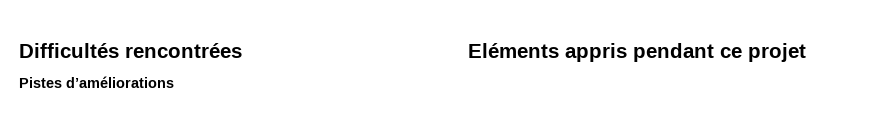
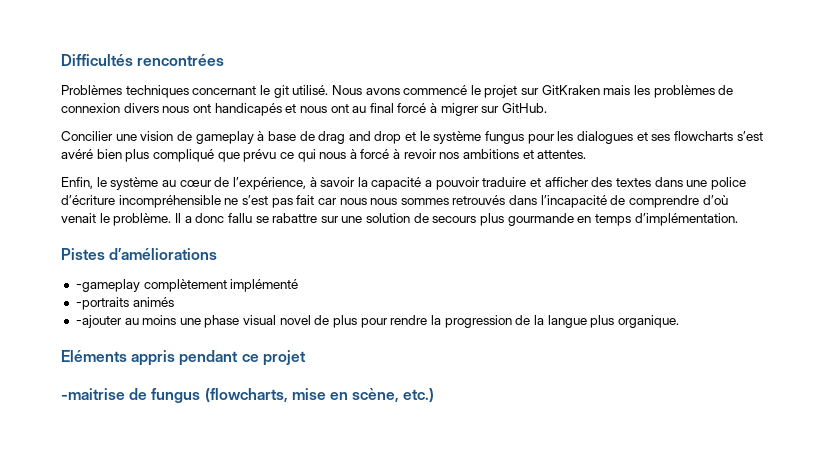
[19,76,174,88] Pistes d’améliorations -> [61,85,734,98] [61,103,548,116] [61,131,763,144] [61,149,587,162] [61,177,746,190] [61,195,728,208] [61,213,738,226] [61,248,218,260] [75,279,299,292] [75,297,174,310] [75,315,679,328] Problèmes techniques concernant le git utilisé. Nous avons commencé le projet sur GitKraken mais les problèmes de connexion divers nous ont handicapés et nous ont au final forcé à migrer sur GitHub. // Concilier une vision de gameplay à base de drag and drop et le système fungus pour les dialogues et ses flowcharts s’est avéré bien plus compliqué que prévu ce qui nous à forcé à revoir nos ambitions et attentes. // Enfin, le système au cœur de l’expérience, à savoir la capacité a pouvoir traduire et afficher des textes dans une police d’écriture incompréhensible ne s’est pas fait car nous nous sommes retrouvés dans l’incapacité de comprendre d’où venait le problème. Il a donc fallu se rabattre sur une solution de secours plus gourmande en temps d’implémentation. // Pistes d’améliorations // -gameplay complètement implémenté // -portraits animés // -ajouter au moins une phase visual novel de plus pour rendre la progression de la langue plus organique.
(806, 52) none -> [61,388,435,403] // -maitrise de fungus (flowcharts, mise en scène, etc.)

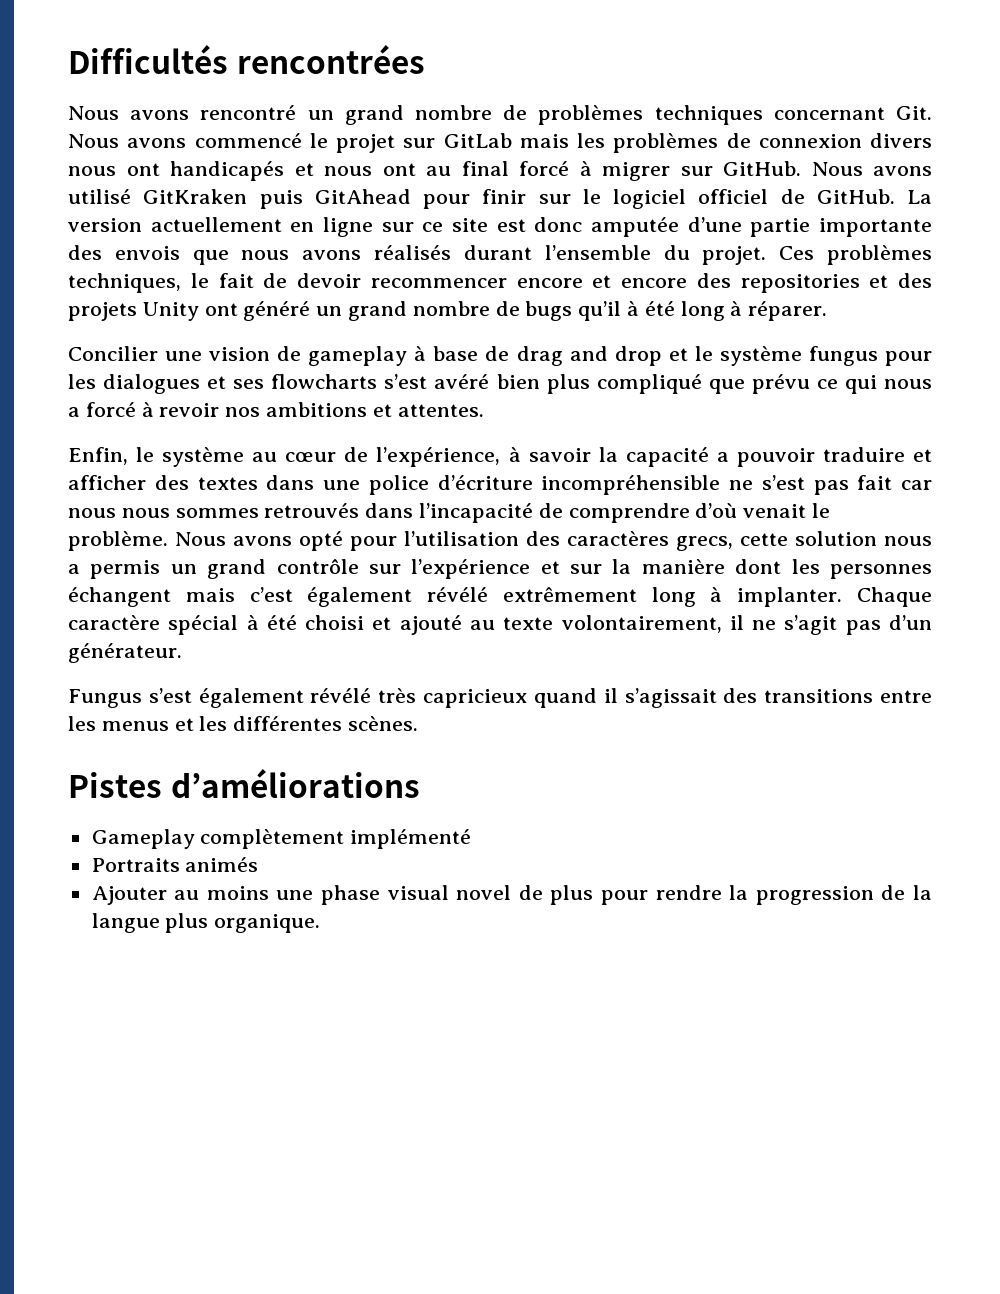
[61,85,329,98] Problèmes techniques concernant le git utilisé. -> [68,105,932,125] Nous avons rencontré un grand nombre de problèmes techniques concernant Git.
[541,85,600,95] GitKraken -> [443,133,512,148] GitLab
(548, 108) none -> [811,162,932,176] [68,189,932,209] [68,217,932,237] [68,245,933,265] [68,273,932,293] [68,301,828,321] Nous avons utilisé GitKraken puis GitAhead pour finir sur le logiciel officiel de GitHub. La version actuellement en ligne sur ce site est donc amputée d’une partie importante des envois que nous avons réalisés durant l’ensemble du projet. Ces problèmes techniques, le fait de devoir recommencer encore et encore des repositories et des projets Unity ont généré un grand nombre de bugs qu’il à été long à réparer.
[349,149,357,159] à -> [68,407,80,417] a
[174,213,738,226] Il a donc fallu se rabattre sur une solution de secours plus gourmande en temps d’implémentation. -> [175,531,932,551] [68,559,932,579] [68,587,933,607] [68,615,933,635] [68,643,182,663] [68,688,933,708] [68,716,419,731] Nous avons opté pour l’utilisation des caractères grecs, cette solution nous a permis un grand contrôle sur l’expérience et sur la manière dont les personnes échangent mais c’est également révélé extrêmement long à implanter. Chaque caractère spécial à été choisi et ajouté au texte volontairement, il ne s’agit pas d’un générateur. // Fungus s’est également révélé très capricieux quand il s’agissait des transitions entre les menus et les différentes scènes.
[75,279,140,292] -gameplay -> [91,829,195,849] Gameplay
[75,297,129,310] -portraits -> [91,858,180,872] Portraits
[75,315,122,328] -ajouter -> [91,886,167,905] Ajouter
[61,350,306,366] [61,388,435,403] // Eléments appris pendant ce projet // -maitrise de fungus (flowcharts, mise en scène, etc.) -> (321, 923) none

